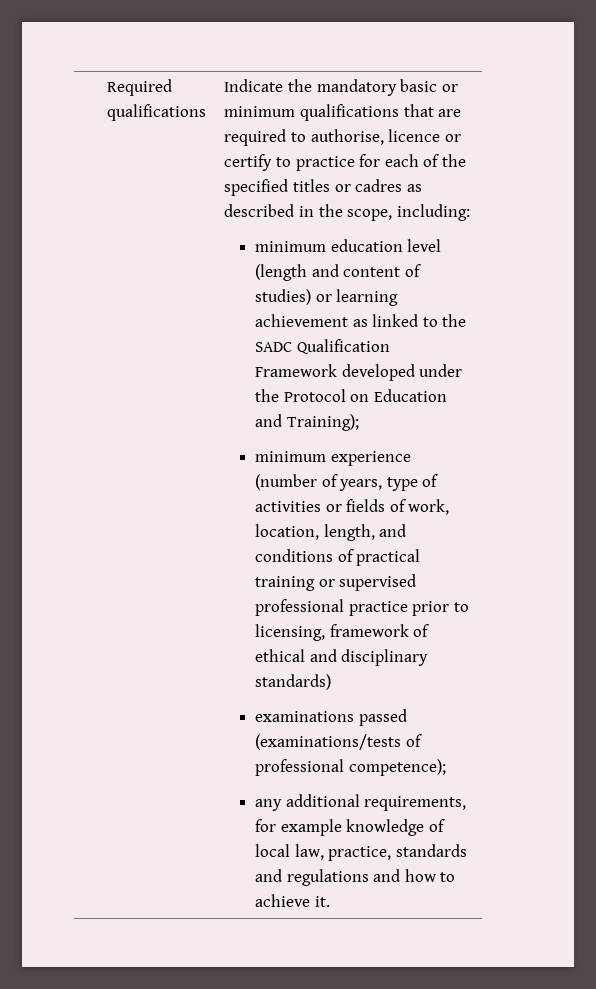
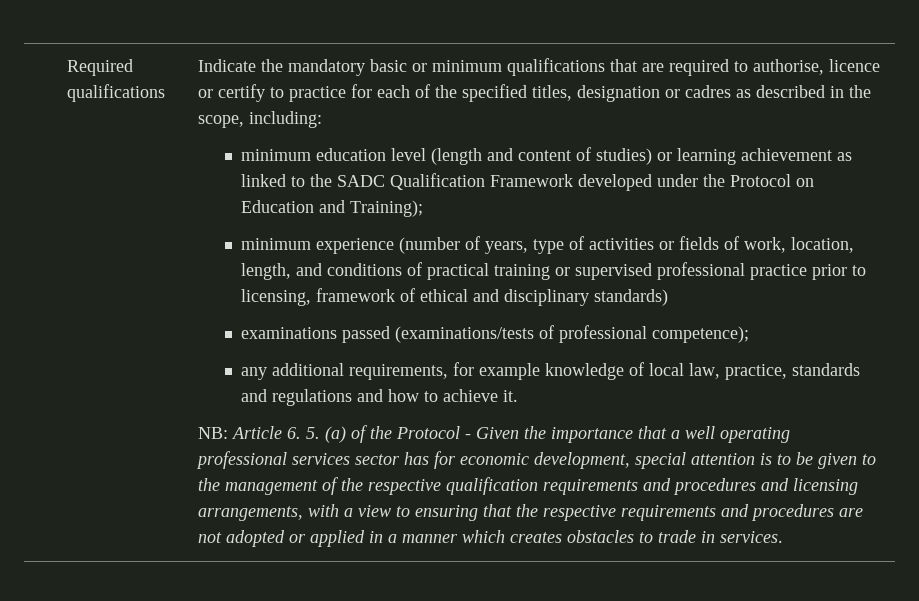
[292,179,330,192] titles -> [532,85,661,102] titles, designation
(330, 901) none -> [198,425,791,443] [196,451,877,469] [198,477,859,495] [198,504,864,521] [198,530,784,547] // NB: Article 6. 5. (a) of the Protocol - Given the importance that a well operating professional services sector has for economic development, special attention is to be given to the management of the respective qualification requirements and procedures and licensing arrangements, with a view to ensuring that the respective requirements and procedures are not adopted or applied in a manner which creates obstacles to trade in services.

